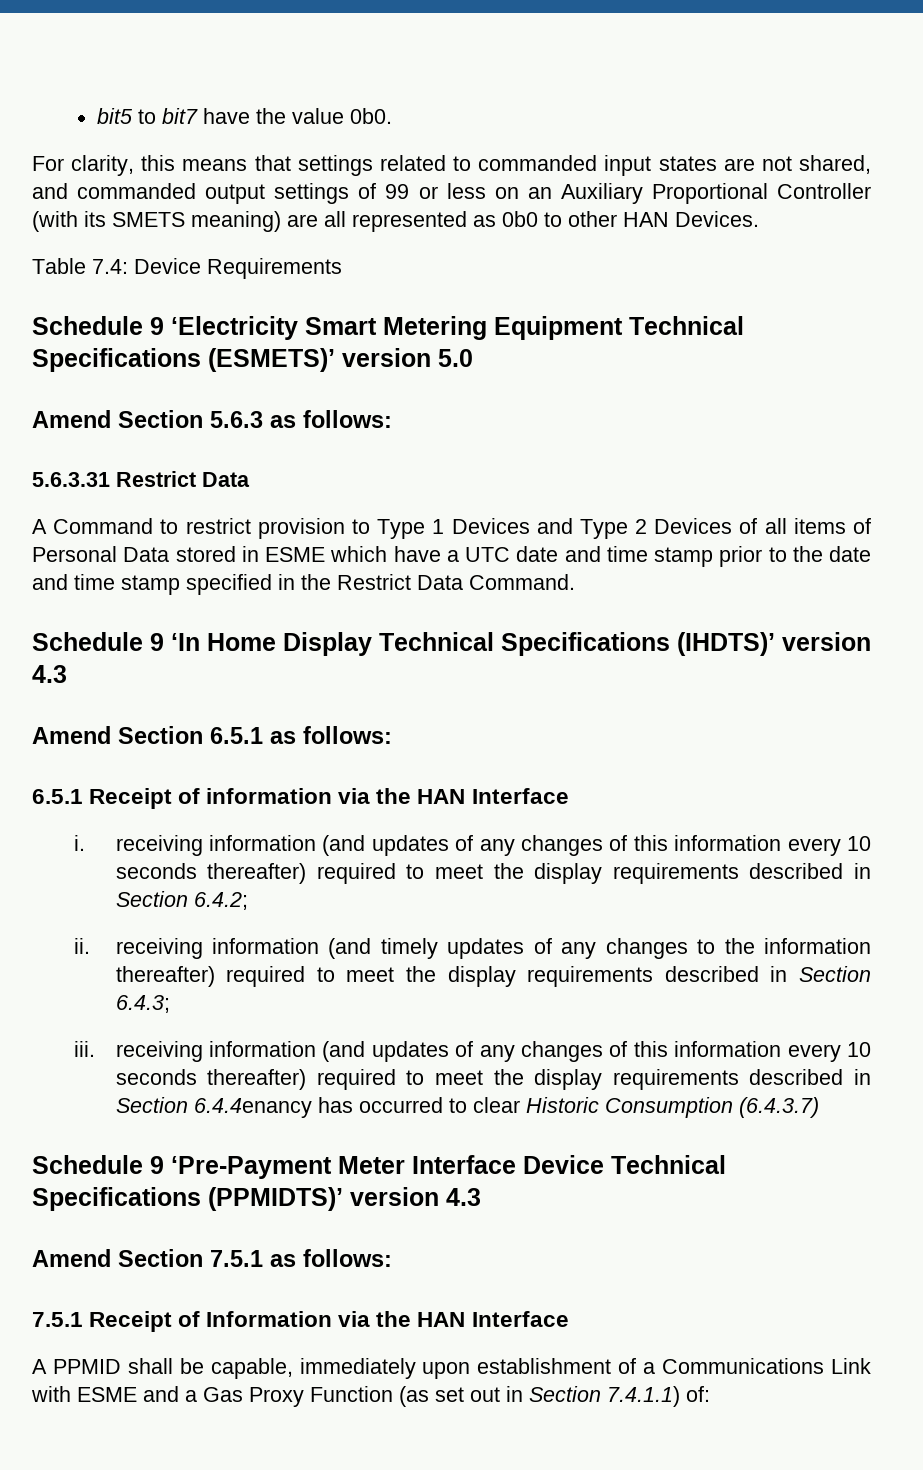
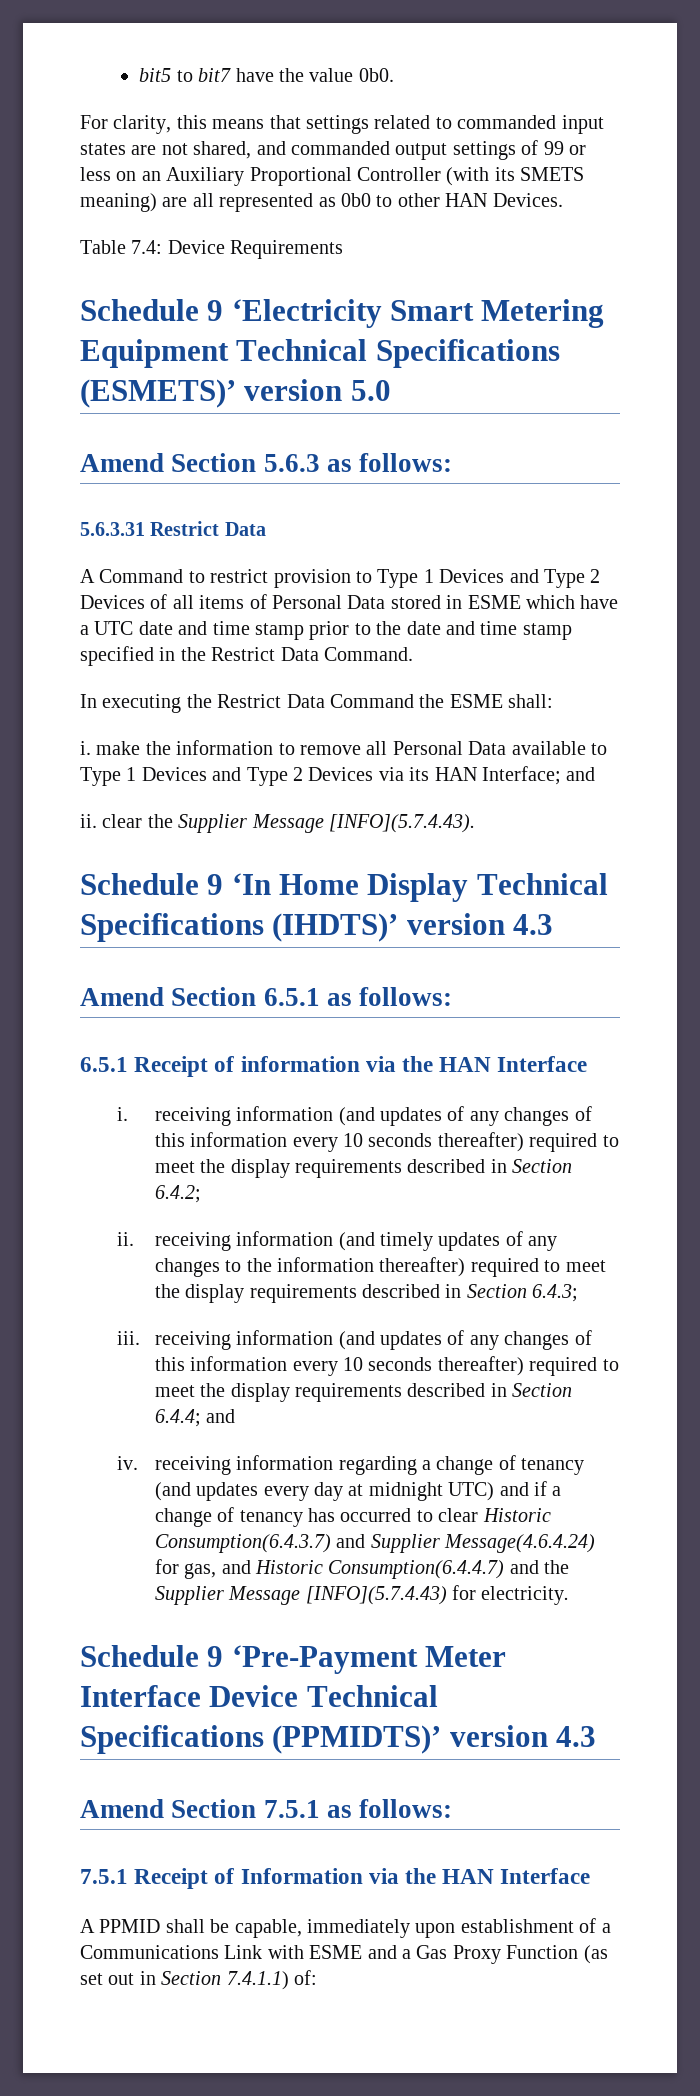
(575, 582) none -> [80,694,554,713] [80,740,607,755] [80,766,596,786] [80,814,475,833] // In executing the Restrict Data Command the ESME shall: // i. make the information to remove all Personal Data available to Type 1 Devices and Type 2 Devices via its HAN Interface; and // ii. clear the Supplier Message [INFO](5.7.4.43).
[193,1098,312,1118] 6.4.4enancy -> [154,1409,236,1427] [117,1455,585,1475] [154,1481,562,1501] [154,1507,303,1527] 6.4.4; and // iv. receiving information regarding a change of tenancy (and updates every day at midnight UTC) and if a change of tenancy
[604,1097,819,1118] Consumption (6.4.3.7) -> [154,1534,596,1553] [154,1559,570,1579] [154,1585,570,1605] Consumption(6.4.3.7) and Supplier Message(4.6.4.24) for gas, and Historic Consumption(6.4.4.7) and the Supplier Message [INFO](5.7.4.43) for electricity.

